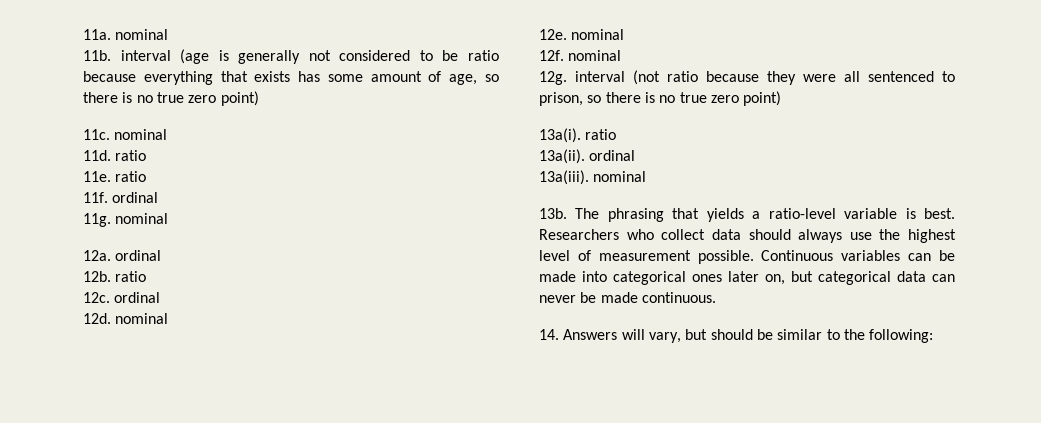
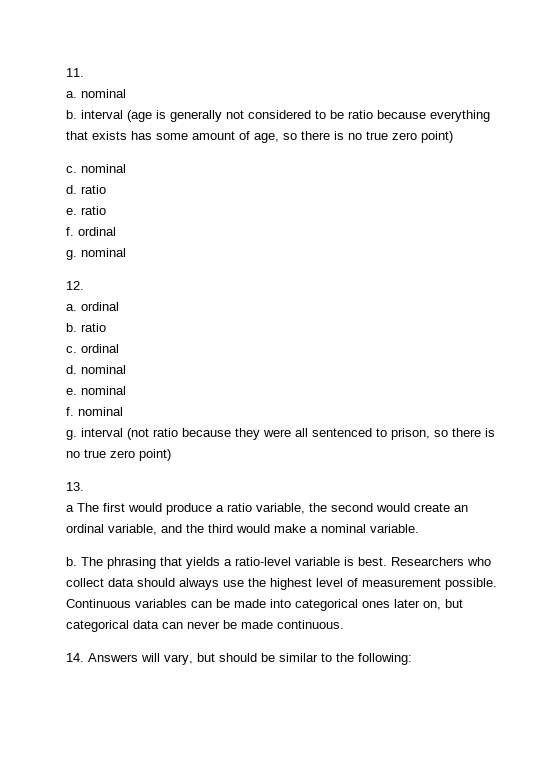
[83,29,169,40] [83,50,111,61] 11a. nominal // 11b. -> [66,68,84,77] [66,89,126,98] [66,110,77,119] 11. // a. nominal // b.
[83,129,168,140] [83,150,147,161] [83,171,147,182] [83,192,159,203] [83,213,169,227] [83,250,162,261] [83,271,147,282] [83,292,161,303] [83,313,169,324] [539,29,625,40] [539,50,622,61] [539,71,567,85] 11c. nominal // 11d. ratio // 11e. ratio // 11f. ordinal // 11g. nominal // 12a. ordinal // 12b. ratio // 12c. ordinal // 12d. nominal // 12e. nominal // 12f. nominal // 12g. -> [66,164,126,173] [66,185,106,194] [66,206,106,215] [66,227,116,236] [66,248,126,260] [66,281,84,290] [66,302,119,311] [66,323,106,332] [66,344,119,353] [66,365,126,374] [66,386,126,395] [66,407,123,416] [66,430,77,440] c. nominal // d. ratio // e. ratio // f. ordinal // g. nominal // 12. // a. ordinal // b. ratio // c. ordinal // d. nominal // e. nominal // f. nominal // g.
[539,128,617,143] [539,149,636,164] [539,170,647,185] [539,208,567,219] 13a(i). ratio // 13a(ii). ordinal // 13a(iii). nominal // 13b. -> [66,482,84,491] [66,503,468,515] [66,524,419,535] [66,557,77,566] 13. // a The first would produce a ratio variable, the second would create an ordinal variable, and the third would make a nominal variable. // b.

